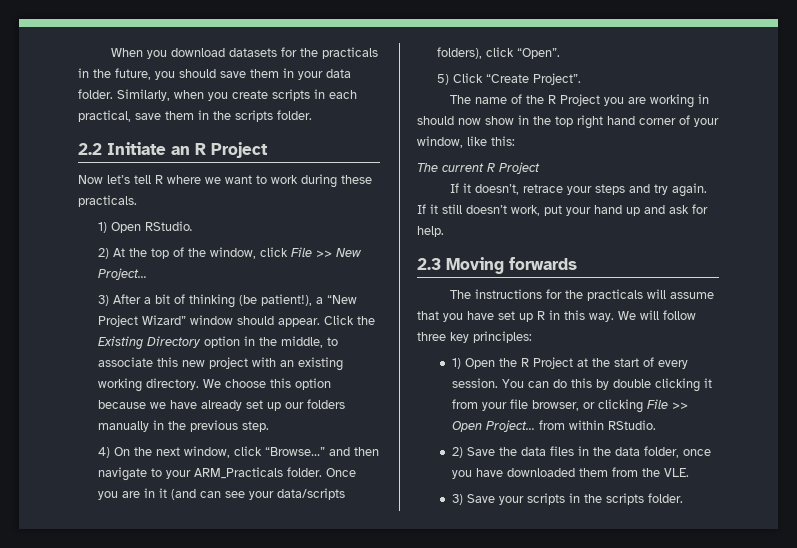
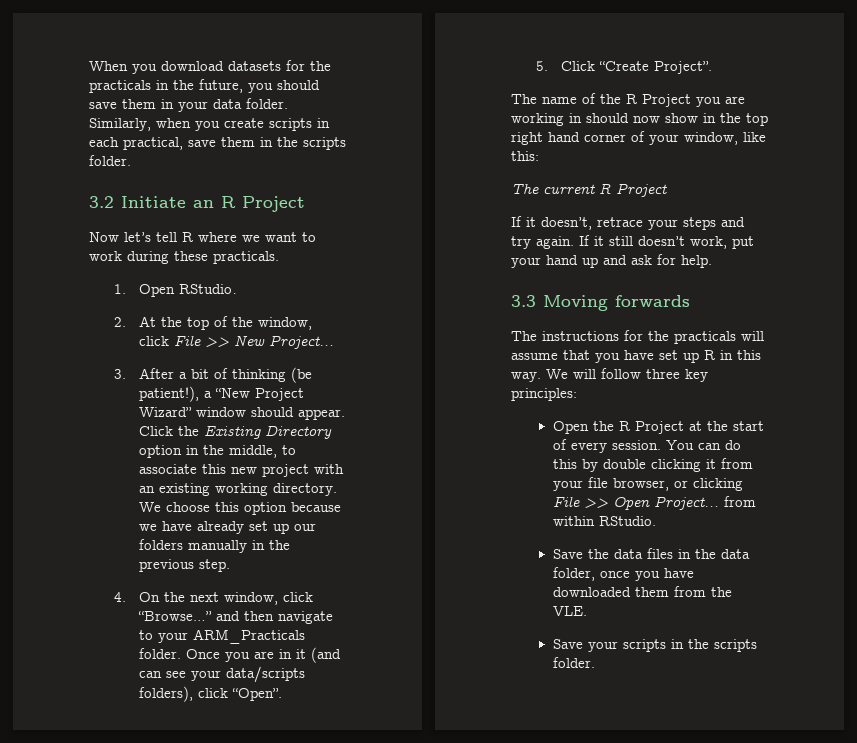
[78,143,102,155] 2.2 -> [89,196,114,208] 3.2
[98,222,108,233] 1) -> [114,284,127,294] 1.
[98,248,110,259] 2) -> [114,317,127,327] 2.
[98,295,110,306] 3) -> [114,369,127,379] 3.
[98,447,111,458] 4) -> [114,592,127,602] 4.
[437,74,450,85] 5) -> [536,61,549,71] 5.
[417,258,441,270] 2.3 -> [511,295,536,307] 3.3
[451,358,461,369] 1) -> (577, 394) none
[451,447,463,458] 2) -> (656, 521) none
[451,494,463,505] 3) -> (587, 611) none

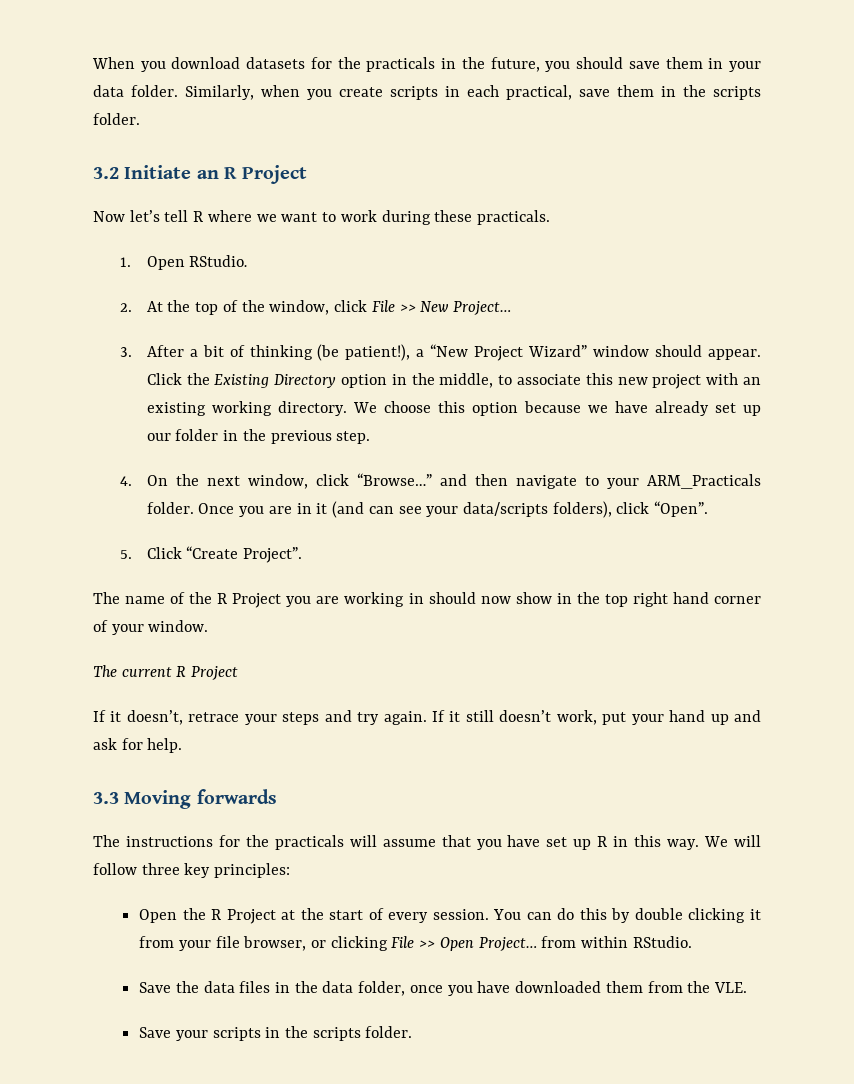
[139,539,248,553] folders manually -> [175,429,219,441] folder
[684,132,766,145] [511,151,539,161] window, like this: -> [148,620,209,632] window.

